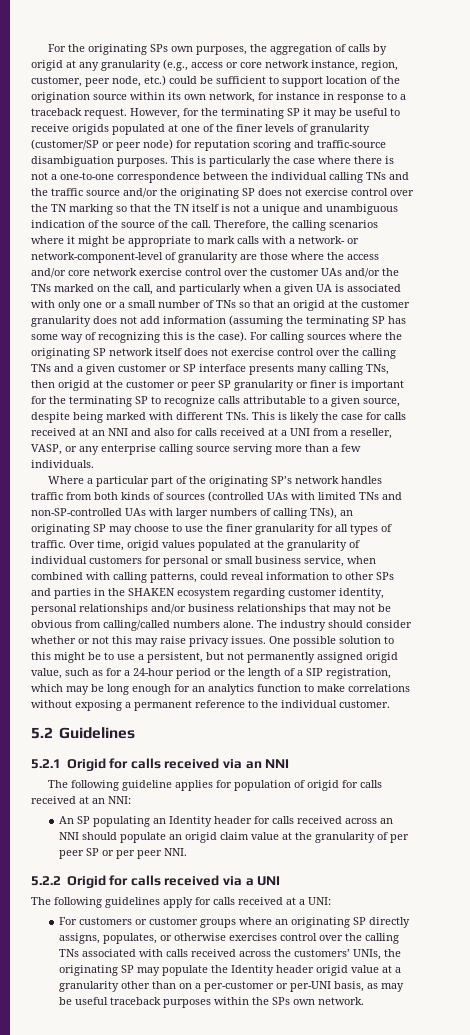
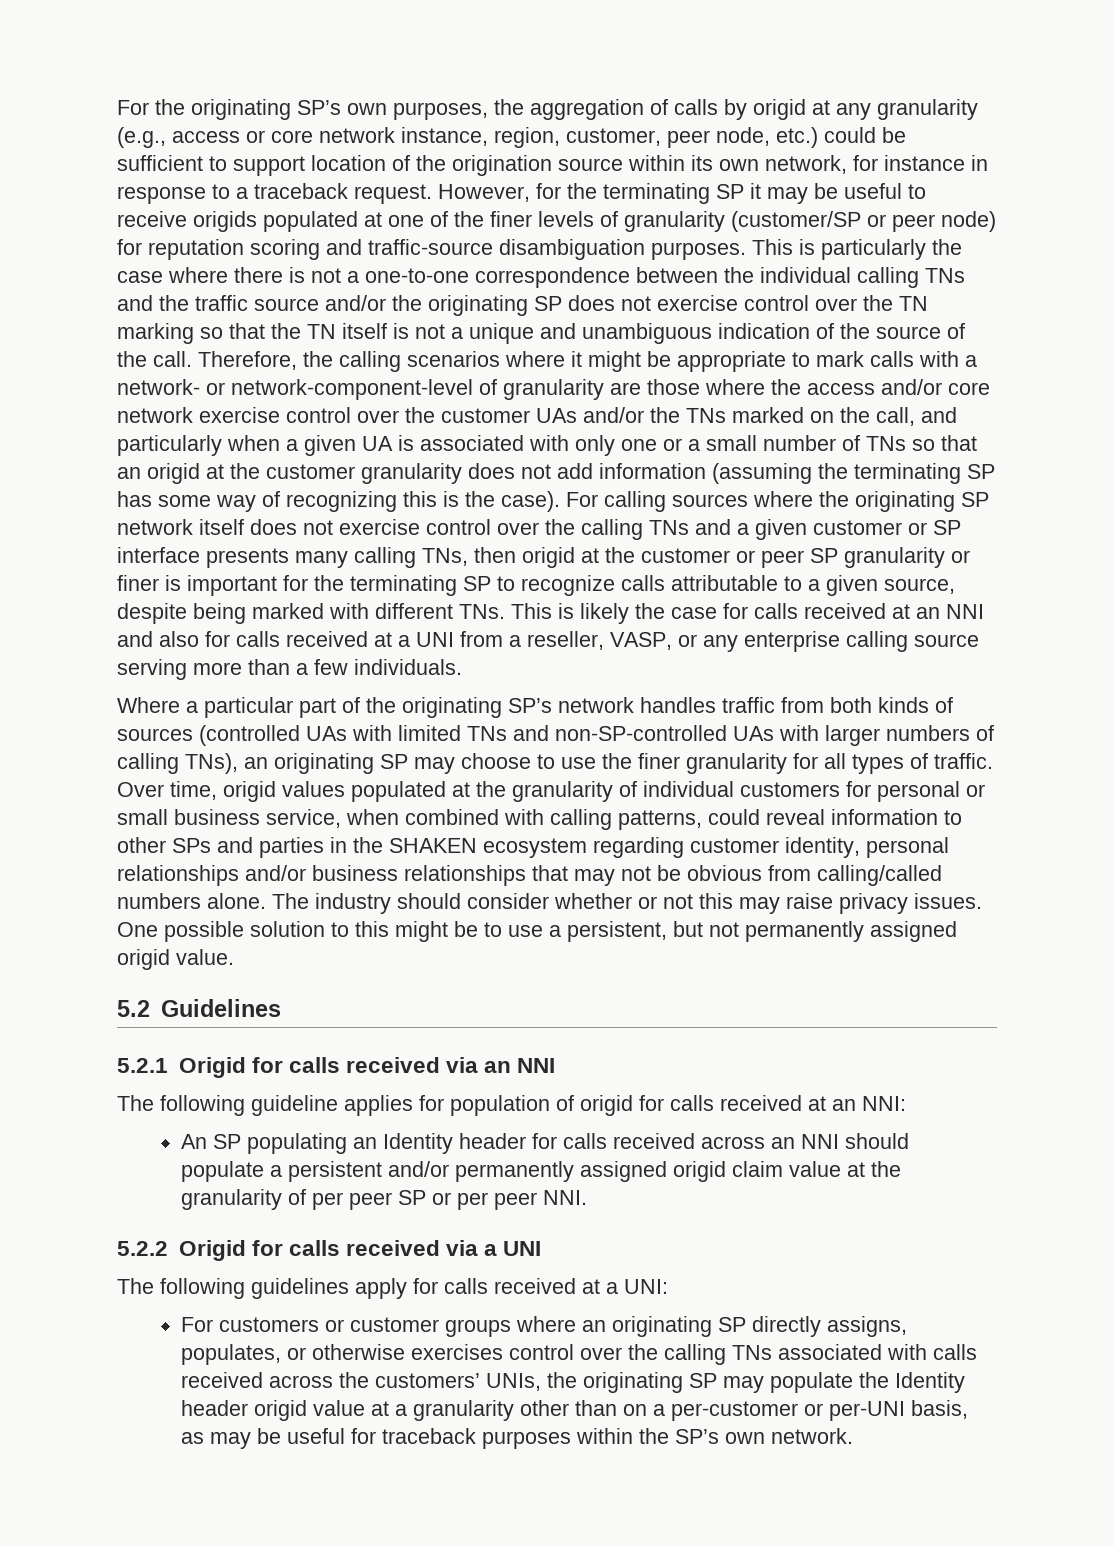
[149,44,168,52] SPs -> [297,100,341,115] SP’s
[31,668,391,679] [31,684,410,695] [31,700,390,711] value, such as for a 24-hour period or the length of a SIP registration, which may be long enough for an analytics function to make correlations without exposing a permanent reference to the individual customer. -> [176,949,234,965] value.
[168,834,182,840] an -> [270,1161,668,1182] a persistent and/or permanently assigned
(108, 1001) none -> [351,1428,377,1444] for
[271,997,290,1005] SPs -> [675,1429,720,1444] SP’s

